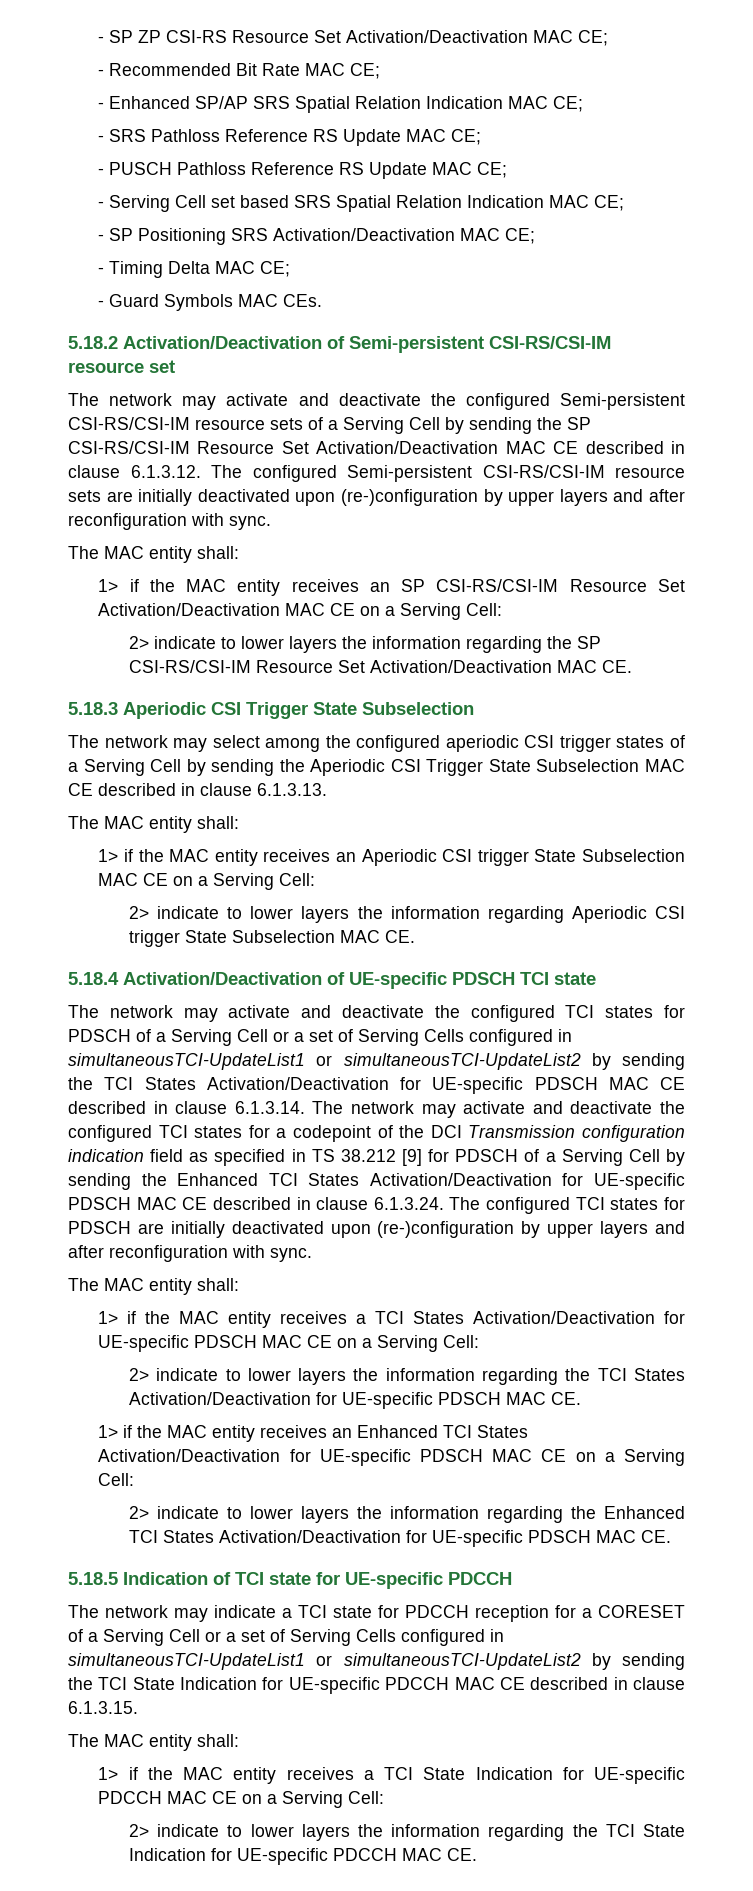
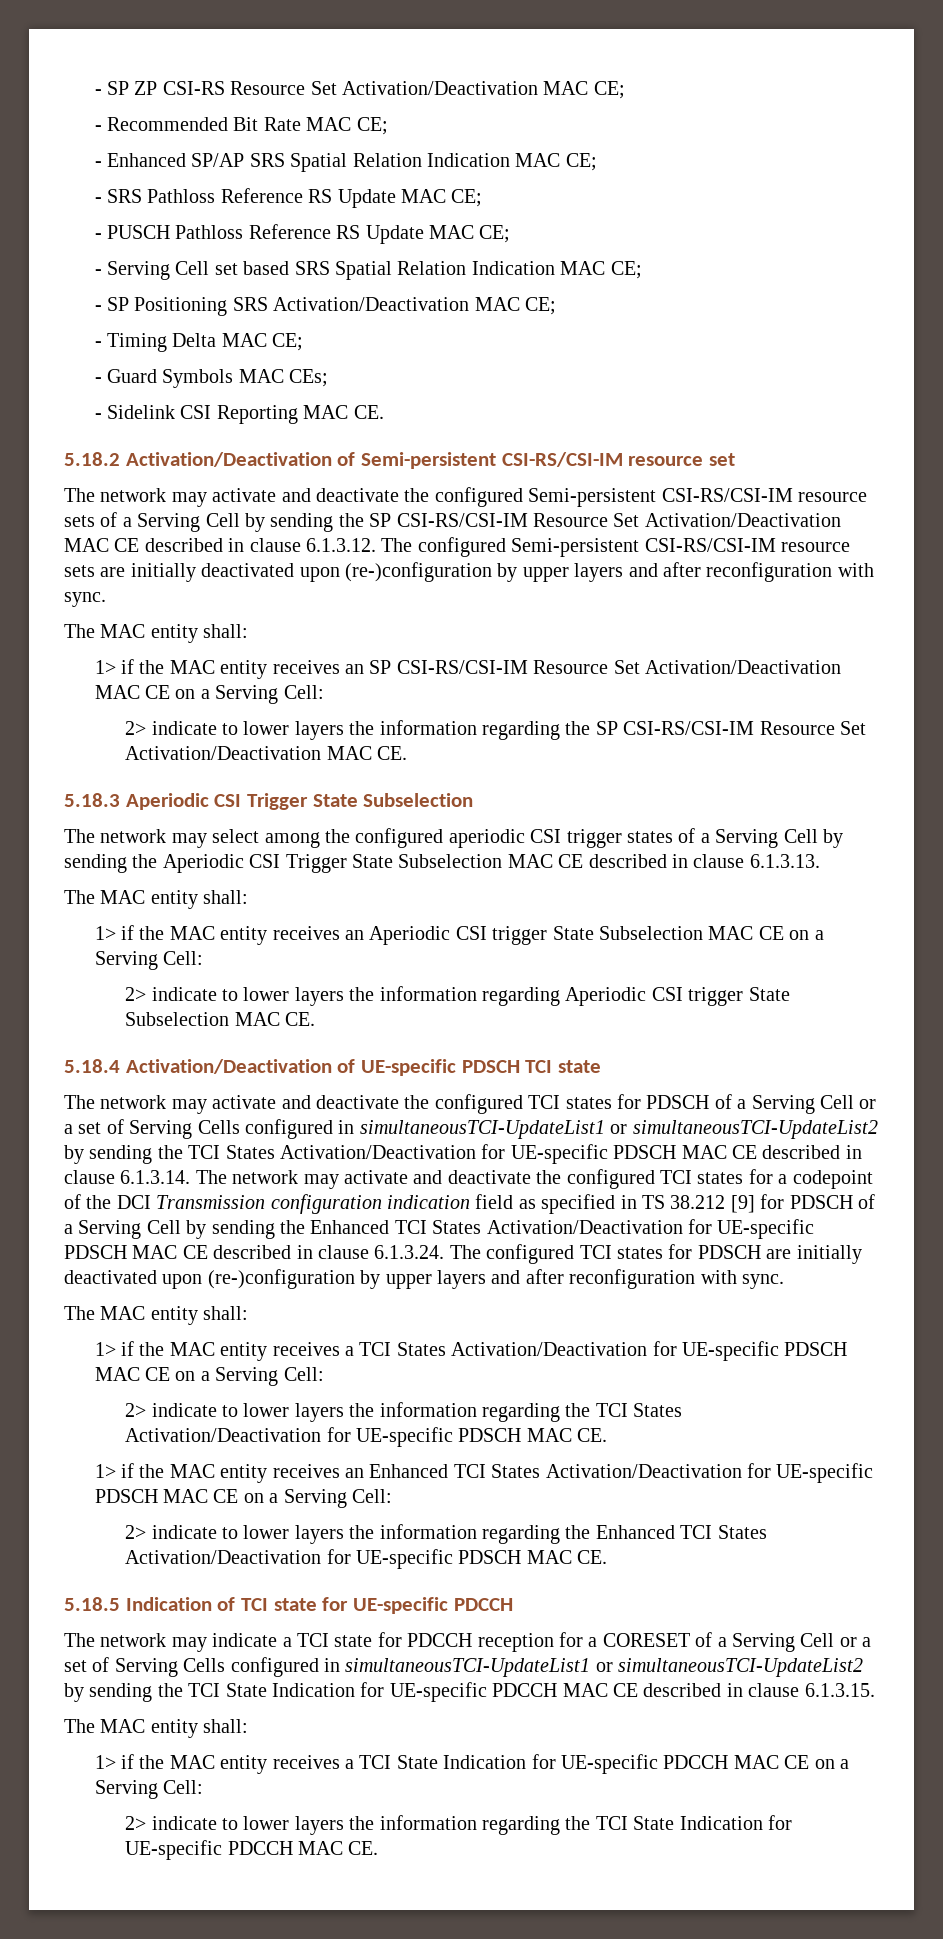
[283,294,323,307] CEs. -> [289,369,329,387] [94,405,384,424] CEs; // - Sidelink CSI Reporting MAC CE.

